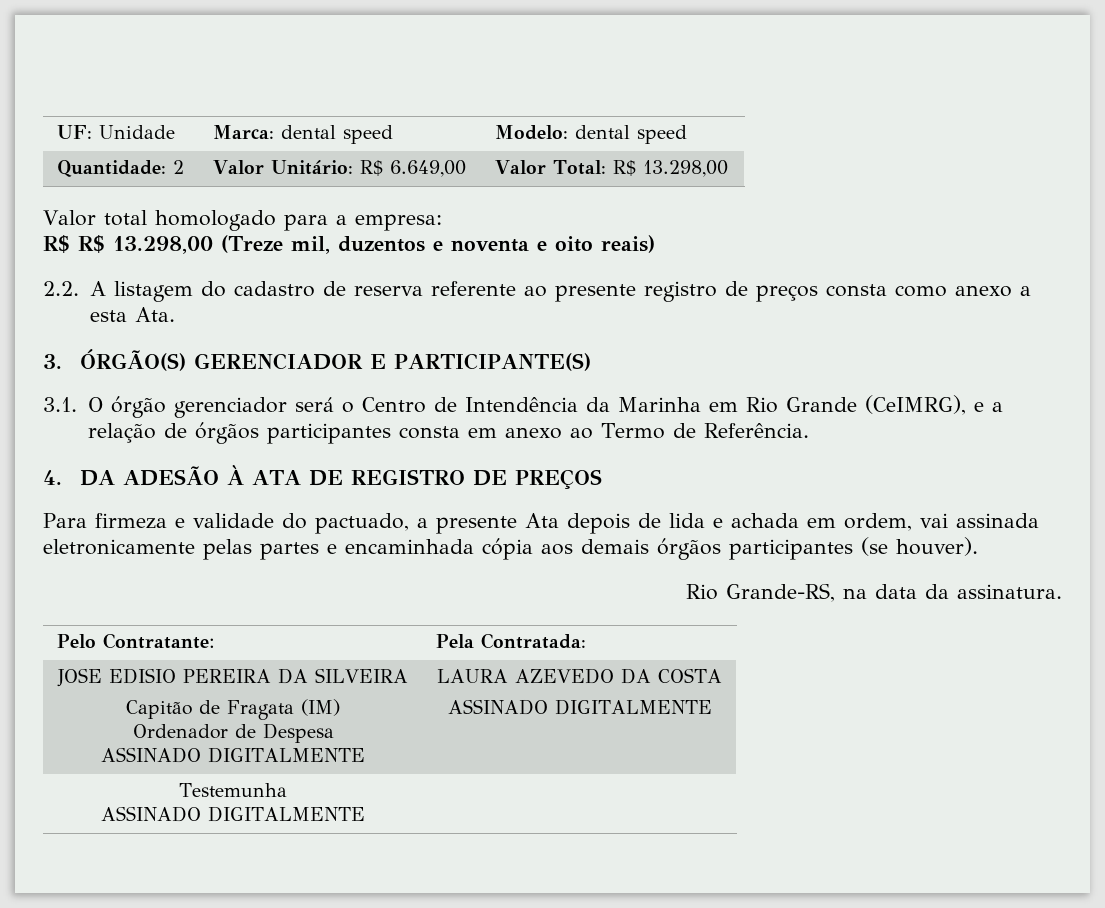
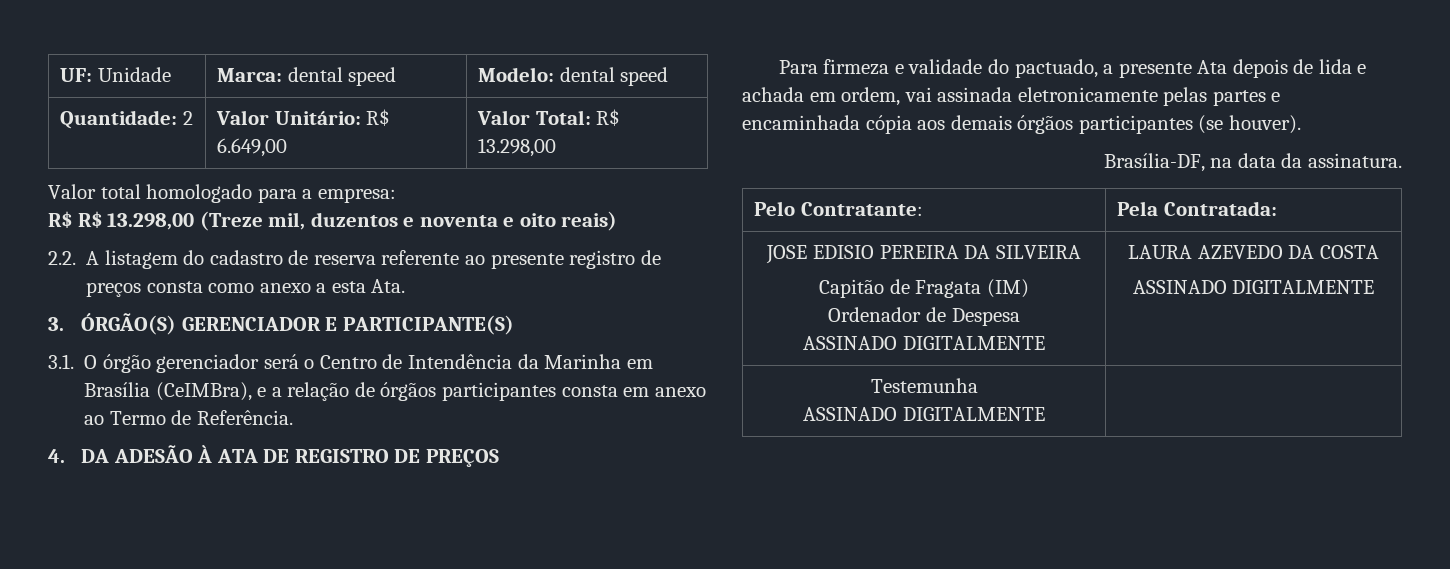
[745,395,966,415] Rio Grande (CeIMRG), -> [84,382,252,401] Brasília (CeIMBra),
[686,583,835,602] Rio Grande-RS, -> [1103,153,1205,172] Brasília-DF,

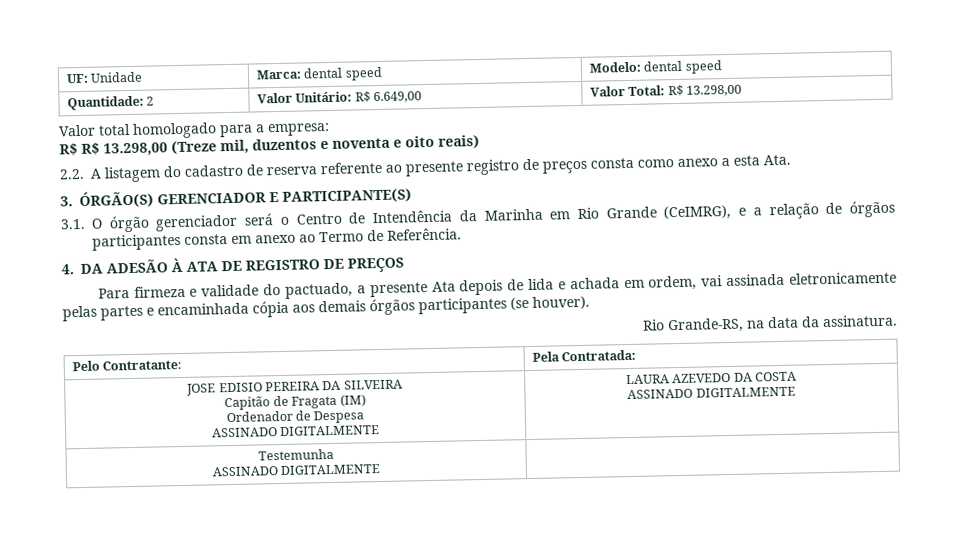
[84,382,252,401] Brasília (CeIMBra), -> [576,204,732,221] Rio Grande (CeIMRG),
[1103,153,1205,172] Brasília-DF, -> [642,317,744,334] Rio Grande-RS,

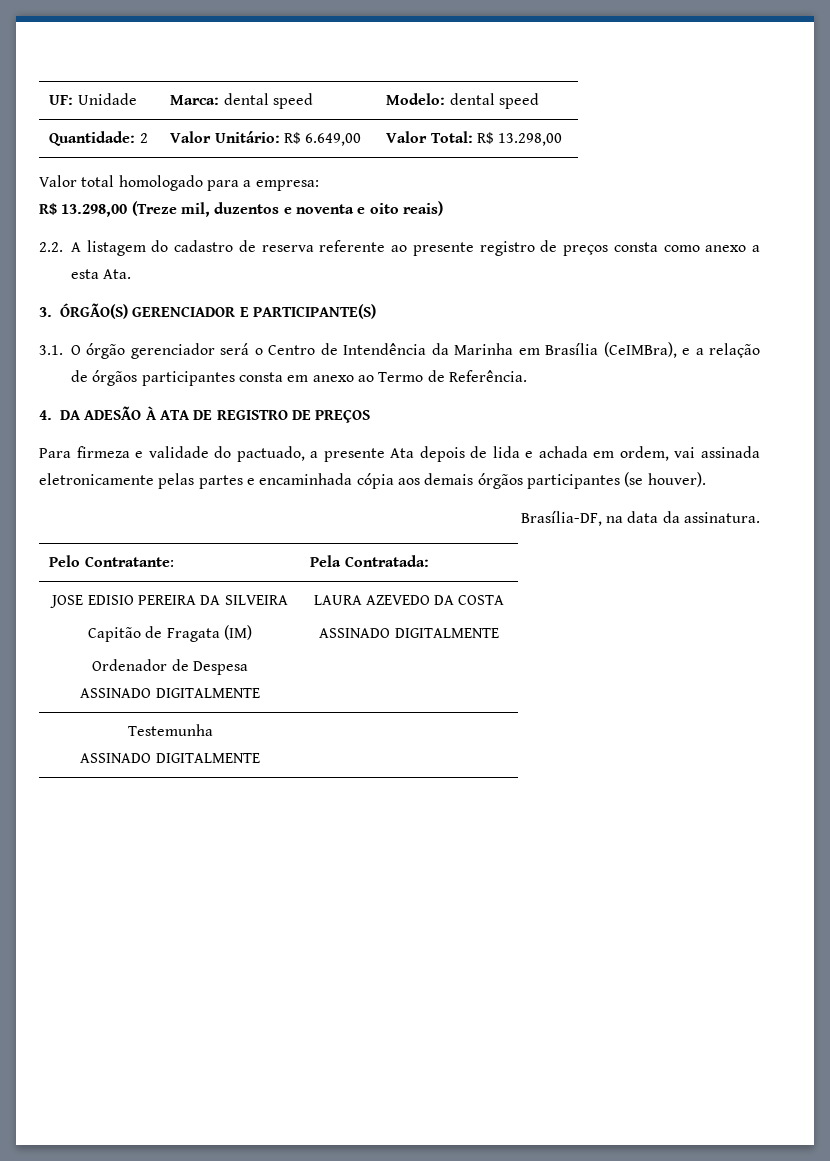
[81,142,100,155] R$ -> (57, 209) none
[576,204,732,221] Rio Grande (CeIMRG), -> [545,342,677,358] Brasília (CeIMBra),
[642,317,744,334] Rio Grande-RS, -> [520,511,602,526] Brasília-DF,

